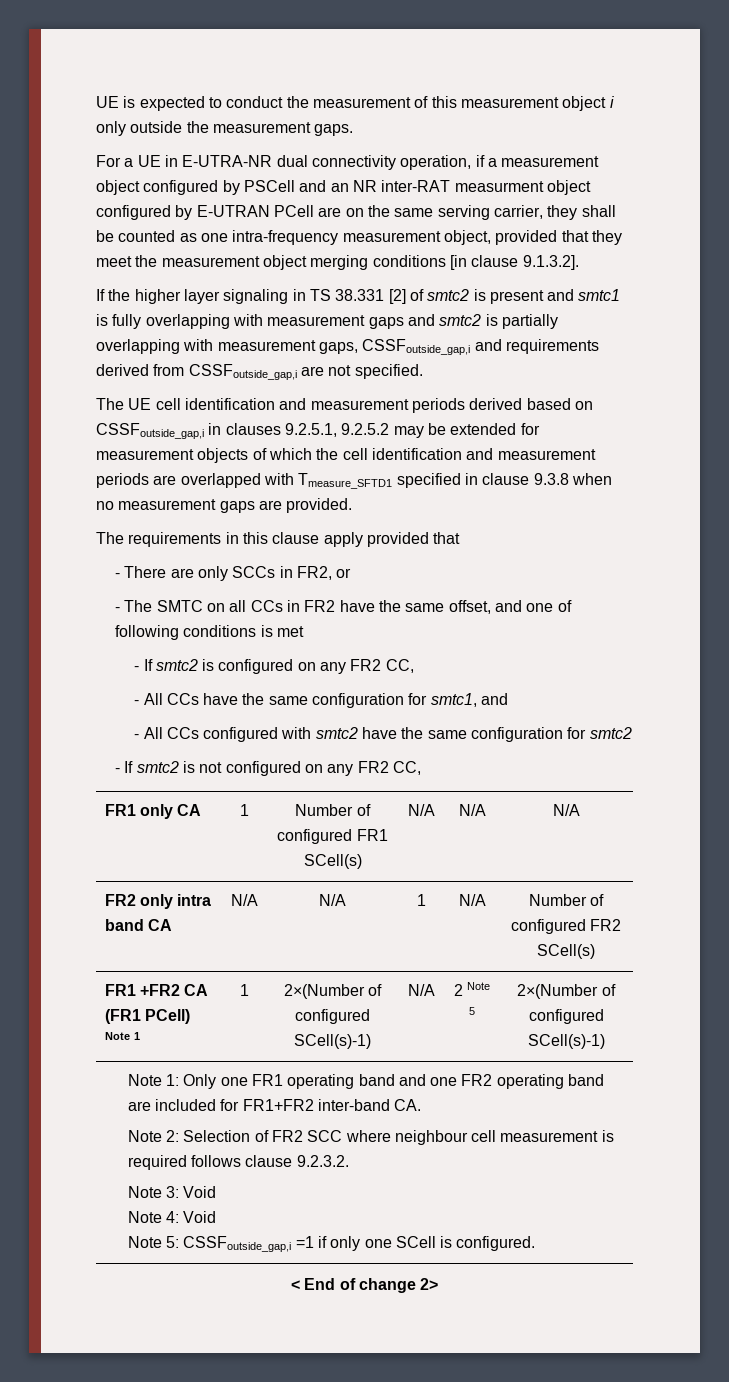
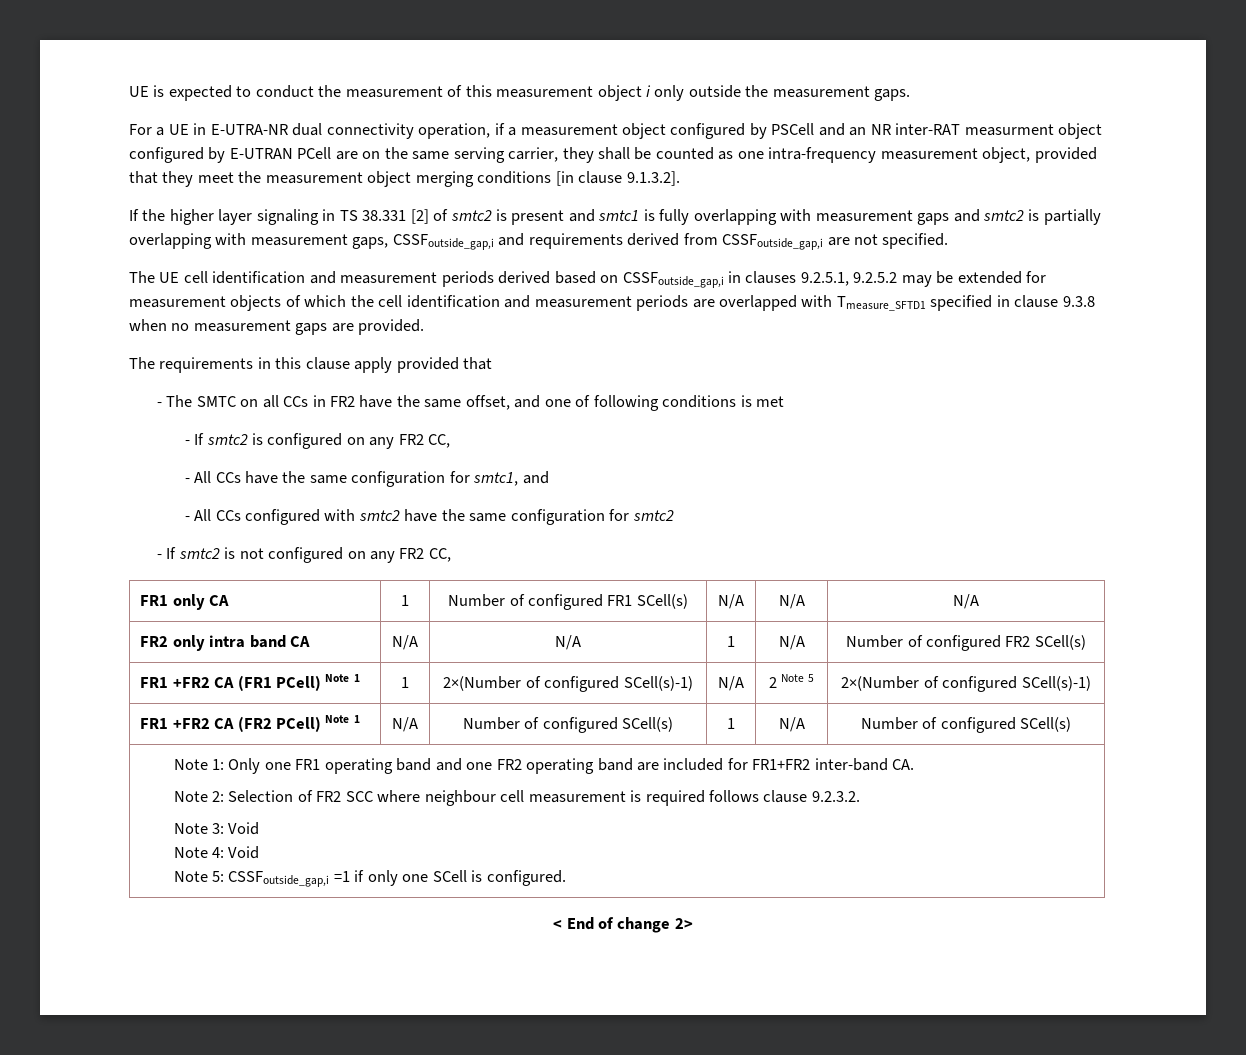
[115,566,352,581] // - There are only SCCs in FR2, or -> (493, 363) none
(605, 1041) none -> [140,715,360,732] [392,717,418,732] [462,717,674,733] [727,718,735,729] [778,717,805,732] [860,717,1072,733] // FR1 +FR2 CA (FR2 PCell) Note 1 | N/A | Number of configured SCell(s) | 1 | N/A | Number of configured SCell(s)

